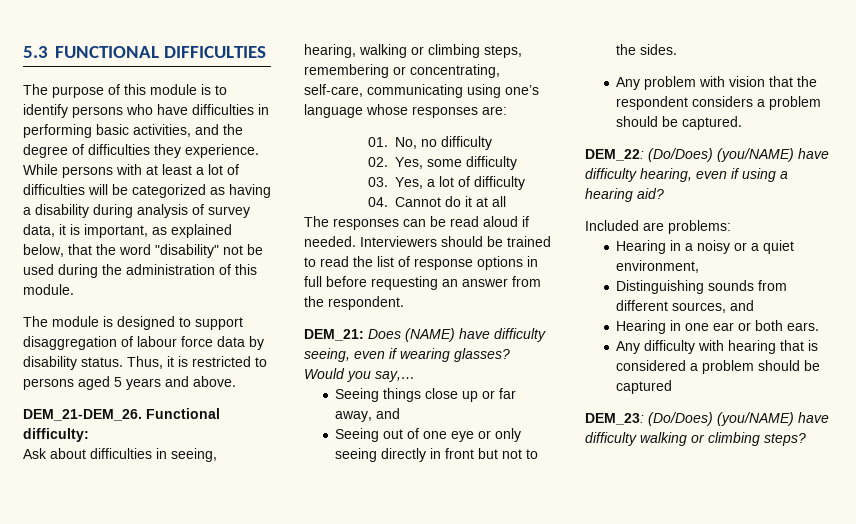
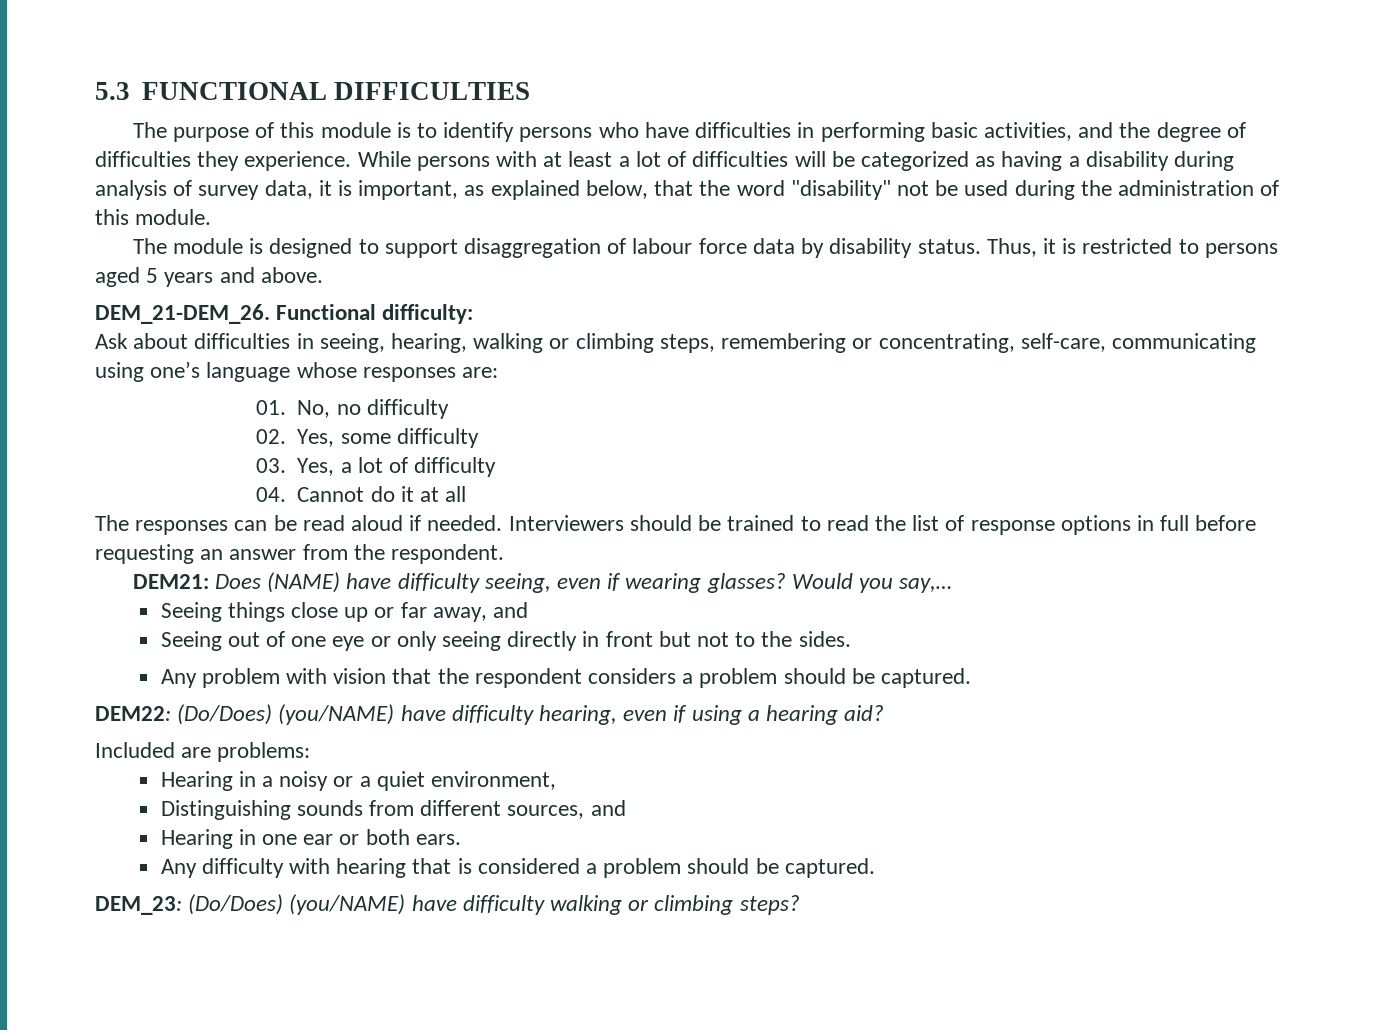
[304,329,364,341] DEM_21: -> [132,574,209,589] DEM21:
[585,149,644,161] DEM_22: -> [95,706,171,721] DEM22:
[616,380,673,394] captured -> [784,858,875,878] captured.

